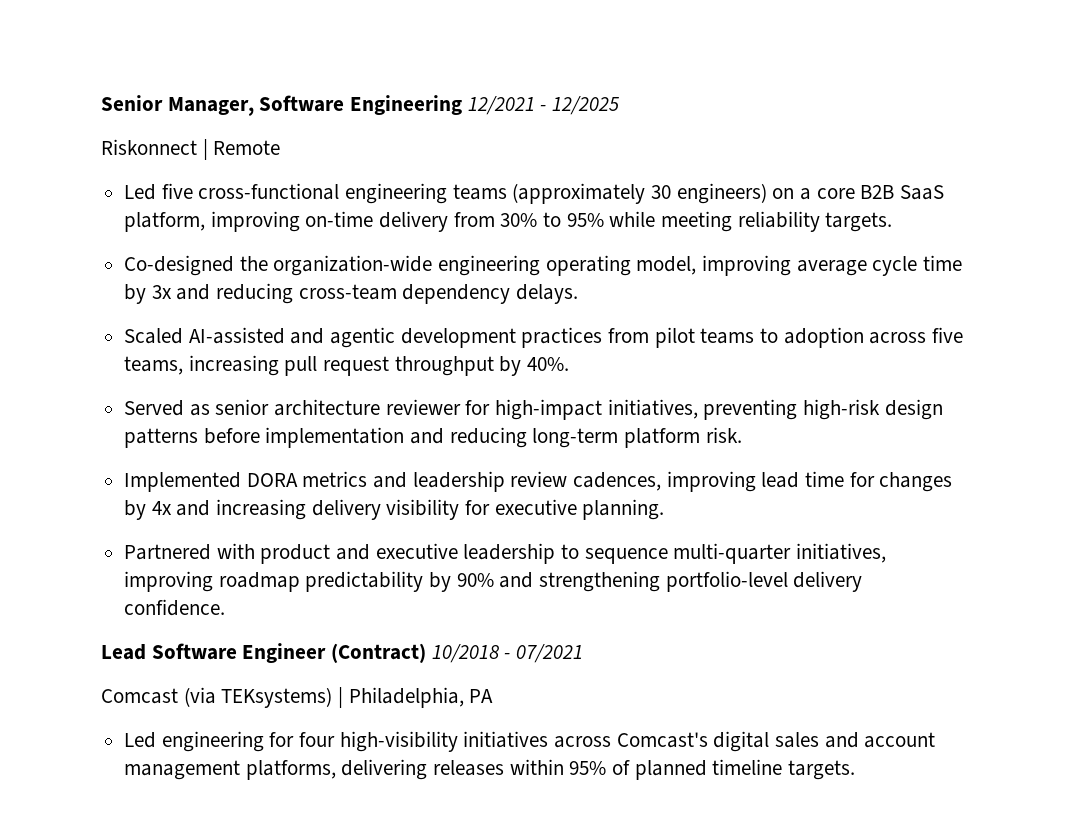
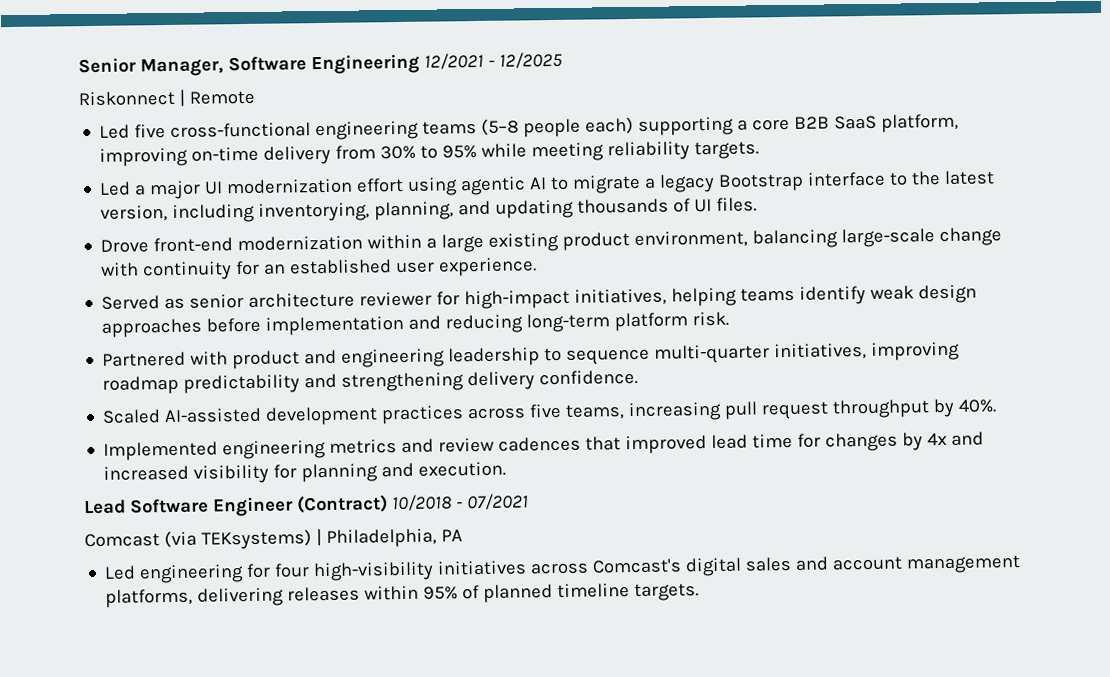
[512,183,795,204] (approximately 30 engineers) on -> [481,116,735,138] (5–8 people each) supporting
[124,255,963,276] [124,283,579,304] [124,327,864,348] Co-designed the organization-wide engineering operating model, improving average cycle time by 3x and reducing cross-team dependency delays. // Scaled AI-assisted and agentic development practices from pilot teams to adoption -> [99,170,996,200] [100,197,758,223] [100,227,1003,253] [100,257,538,281] [101,284,978,310] [101,311,730,338] [102,341,961,370] [102,369,639,395] [102,405,465,426] Led a major UI modernization effort using agentic AI to migrate a legacy Bootstrap interface to the latest version, including inventorying, planning, and updating thousands of UI files. // Drove front-end modernization within a large existing product environment, balancing large-scale change with continuity for an established user experience. // Served as senior architecture reviewer for high-impact initiatives, helping teams identify weak design approaches before implementation and reducing long-term platform risk. // Partnered with product and engineering leadership to sequence multi-quarter initiatives, improving roadmap predictability and strengthening delivery confidence. // Scaled AI-assisted development practices
[124,399,943,420] [124,427,742,448] // Served as senior architecture reviewer for high-impact initiatives, preventing high-risk design patterns before implementation and reducing long-term platform risk. -> (997, 406) none
[246,473,298,487] DORA -> [222,439,327,460] engineering
[412,471,756,492] leadership review cadences, improving -> [438,435,708,455] review cadences that improved
[216,499,665,520] [124,543,887,564] [124,571,863,592] [124,599,226,616] increasing delivery visibility for executive planning. // Partnered with product and executive leadership to sequence multi-quarter initiatives, improving roadmap predictability by 90% and strengthening portfolio-level delivery confidence. -> [103,461,507,484] increased visibility for planning and execution.

